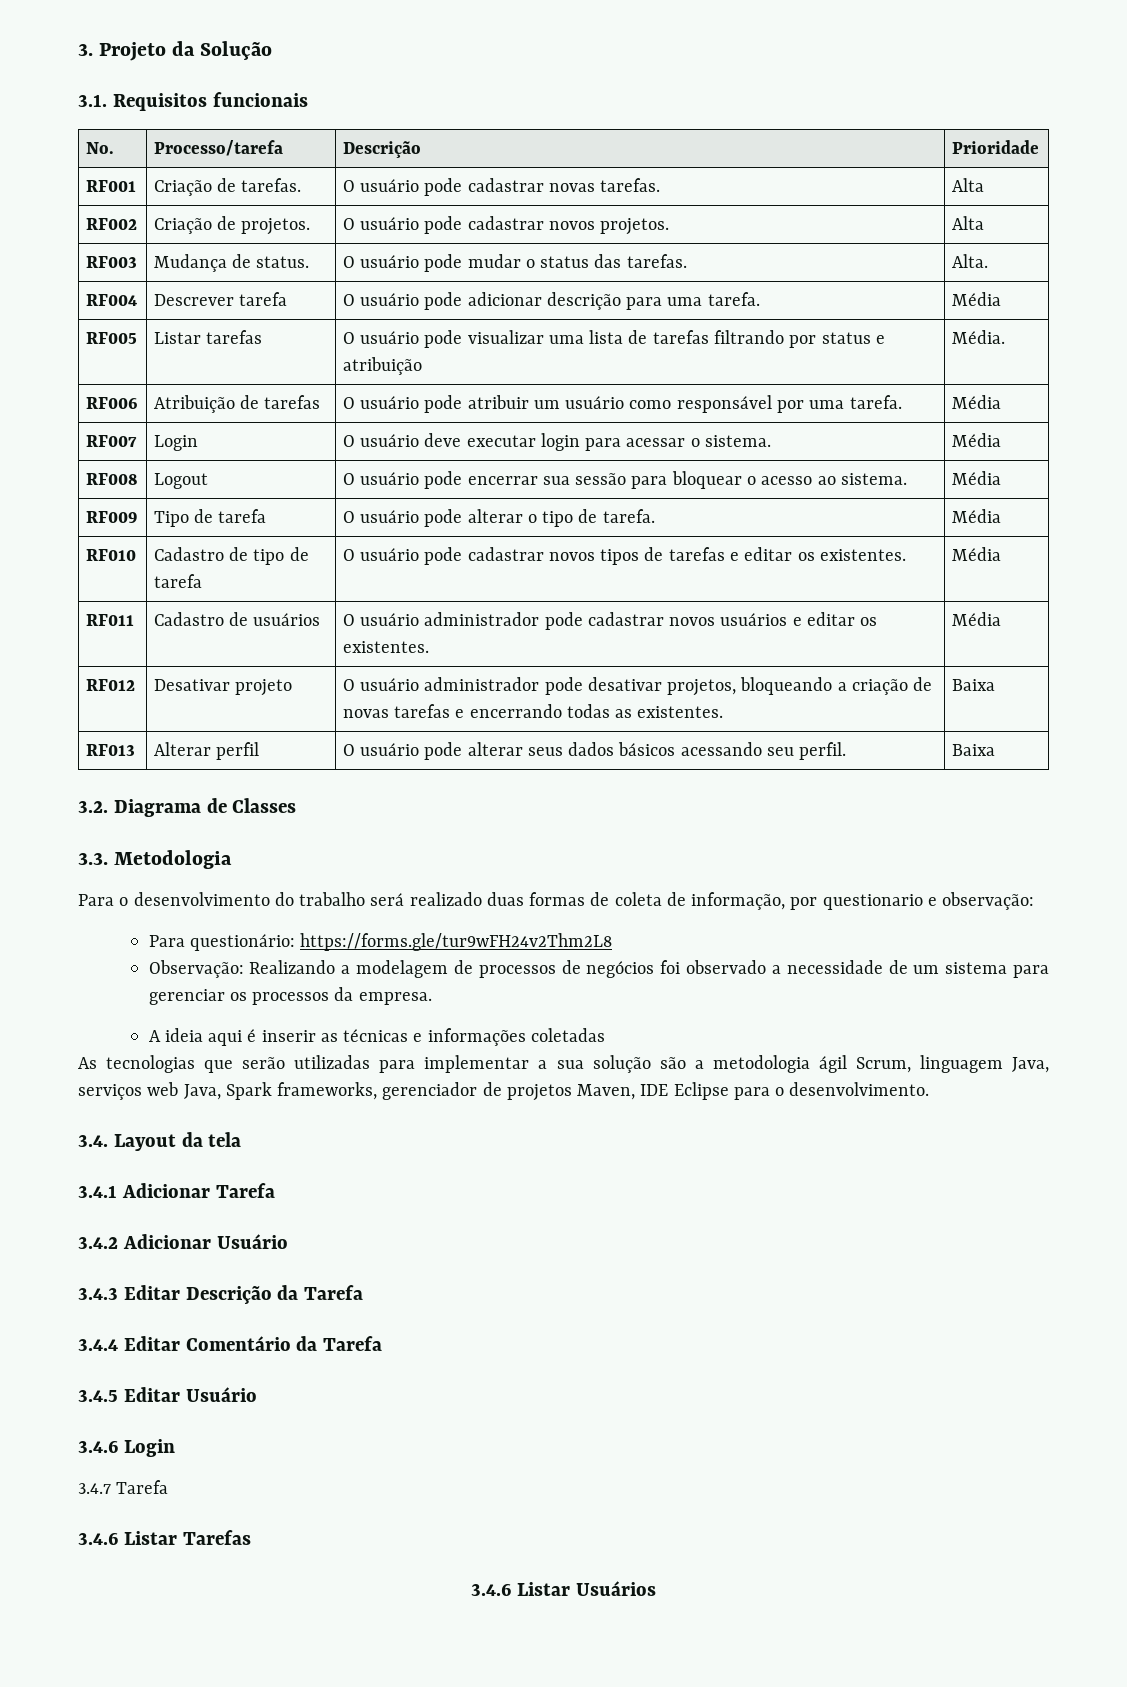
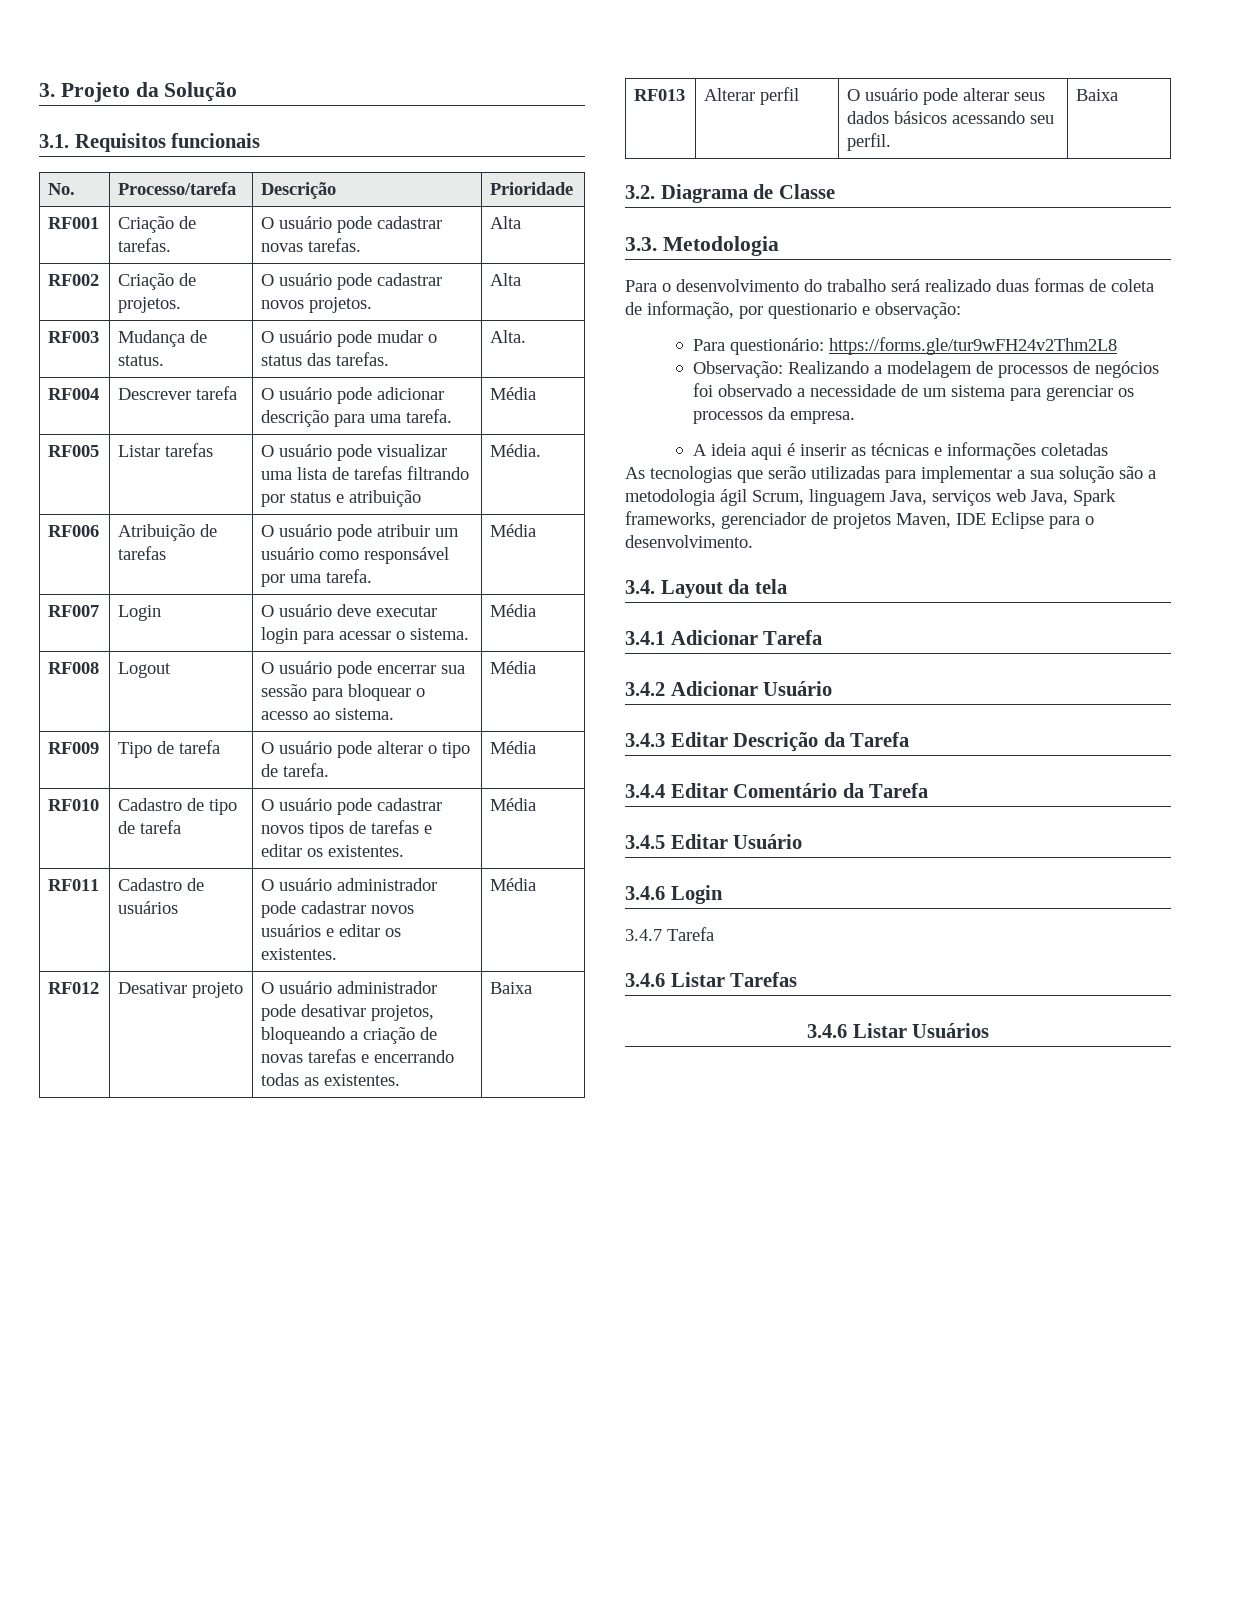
[232,798,297,813] Classes -> [778,184,835,199] Classe

